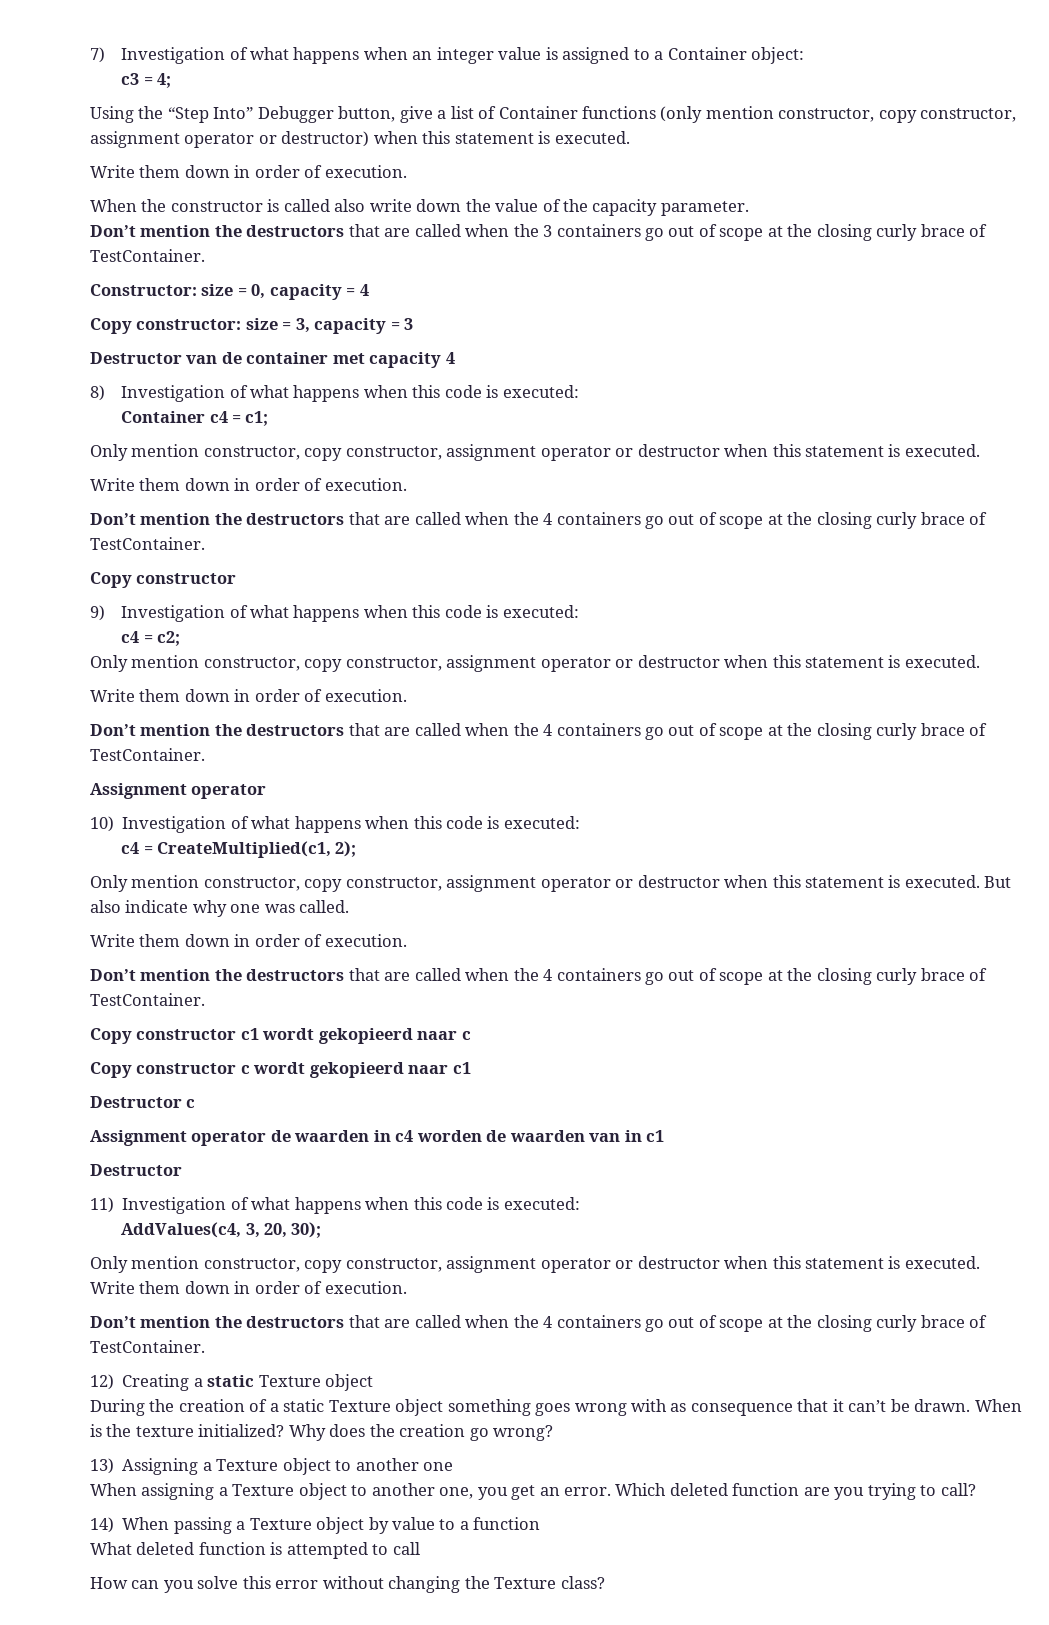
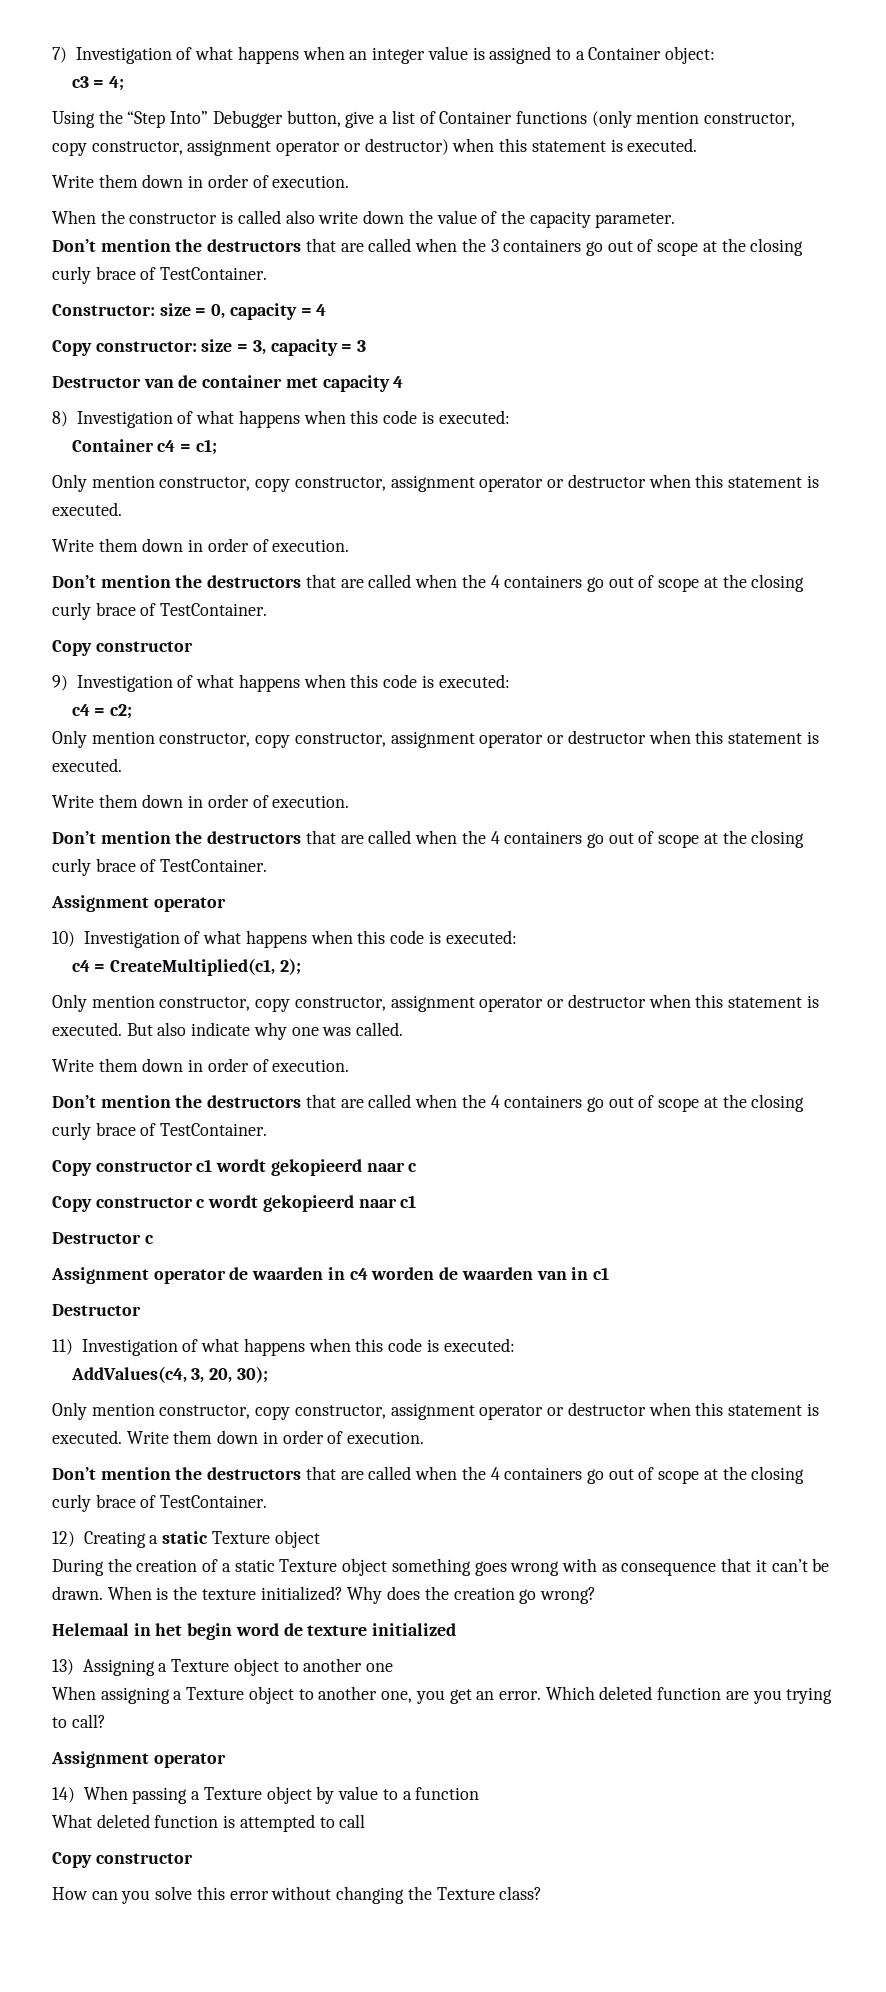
(554, 1433) none -> [52,1623,457,1640] // Helemaal in het begin word de texture initialized
(976, 1489) none -> [51,1751,226,1768] // Assignment operator
(420, 1548) none -> [52,1852,193,1868] // Copy constructor

